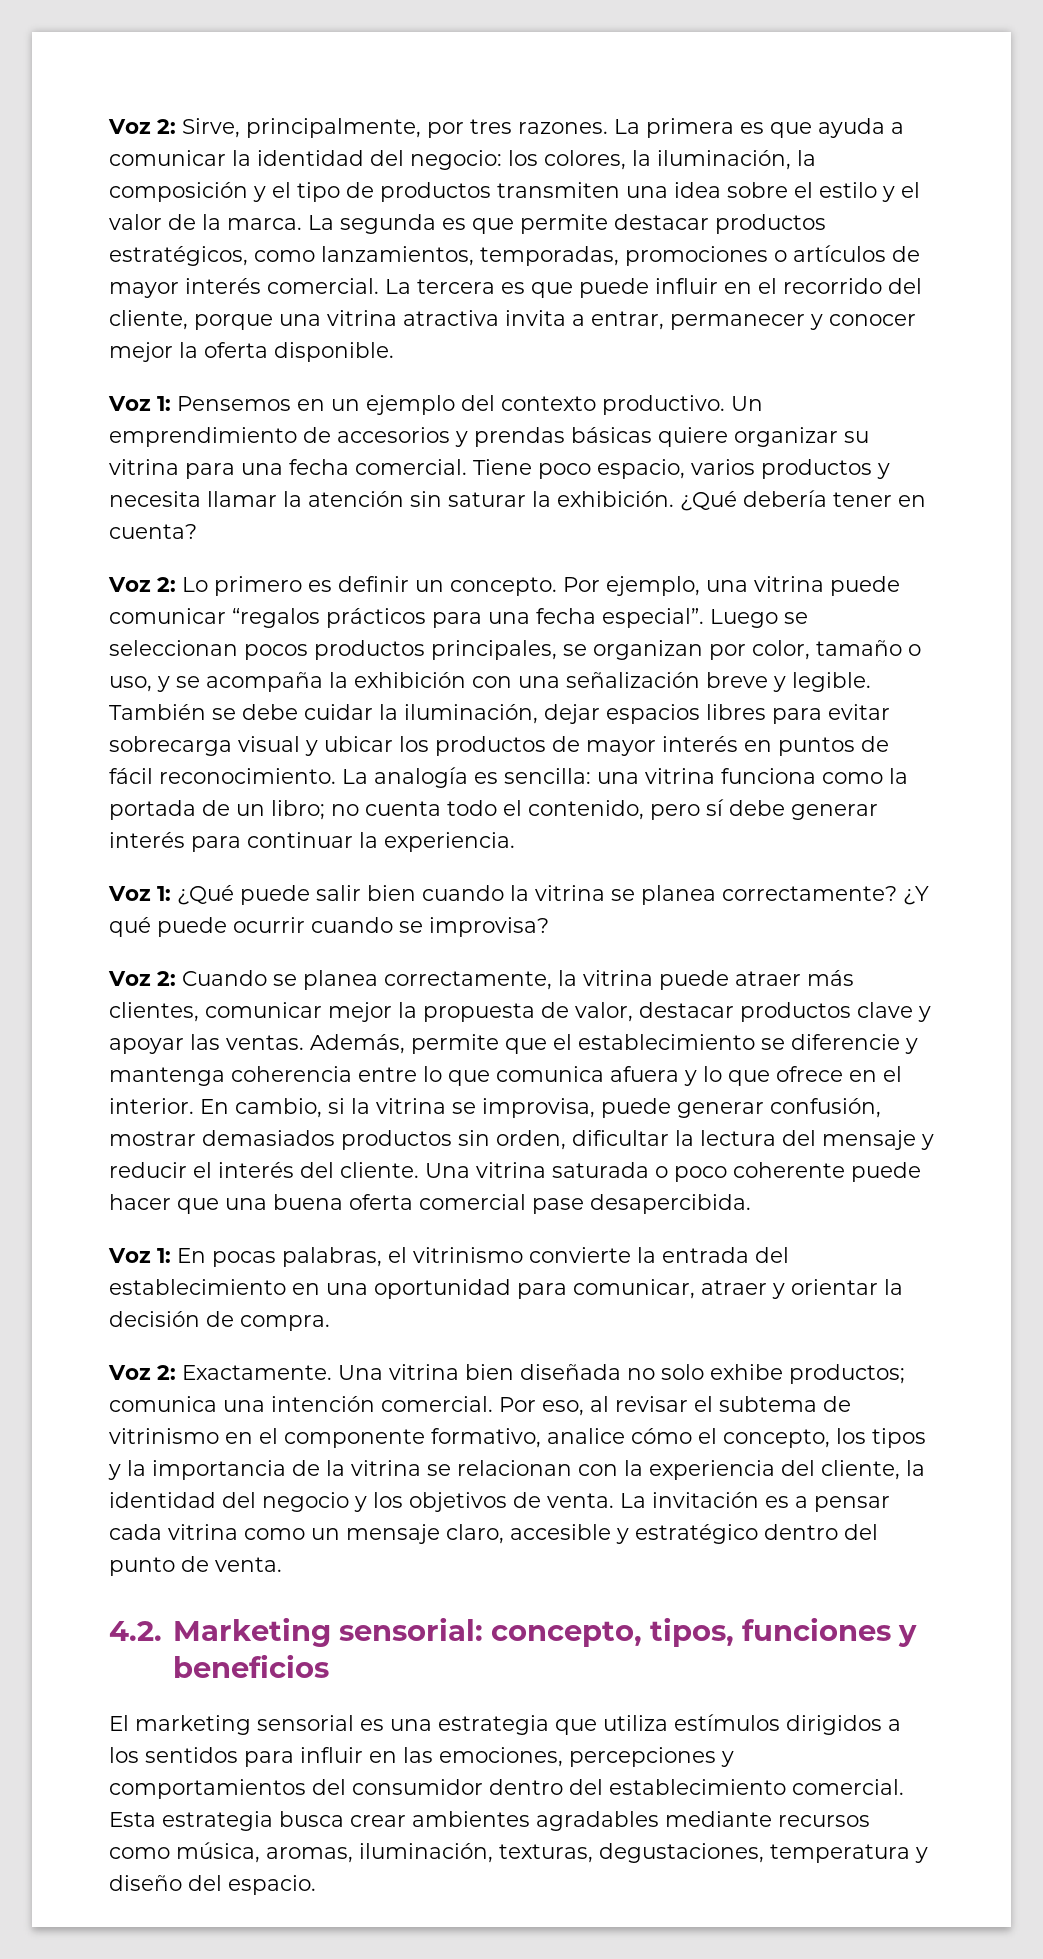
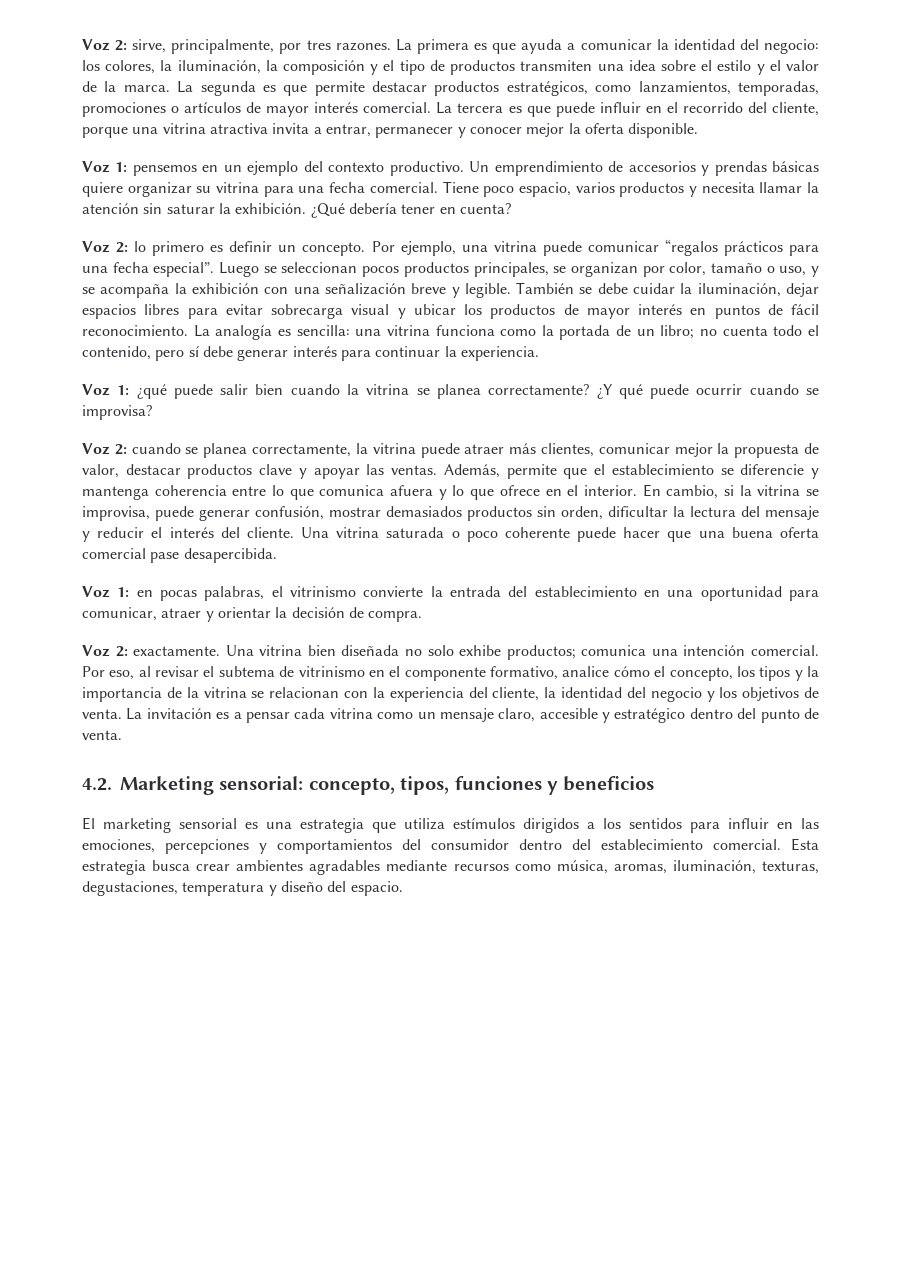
[108,118,240,138] Voz 2: Sirve, -> [82,39,167,53] Voz 2: sirve,
[177,396,291,411] Pensemos -> [132,165,197,176] pensemos
[182,577,208,592] Lo -> [134,241,147,252] lo
[177,885,234,905] ¿Qué -> [136,384,167,399] ¿qué
[182,970,267,986] Cuando -> [131,443,181,454] cuando
[177,1248,206,1263] En -> [136,590,153,597] en
[182,1365,332,1380] Exactamente. -> [133,646,221,656] exactamente.

